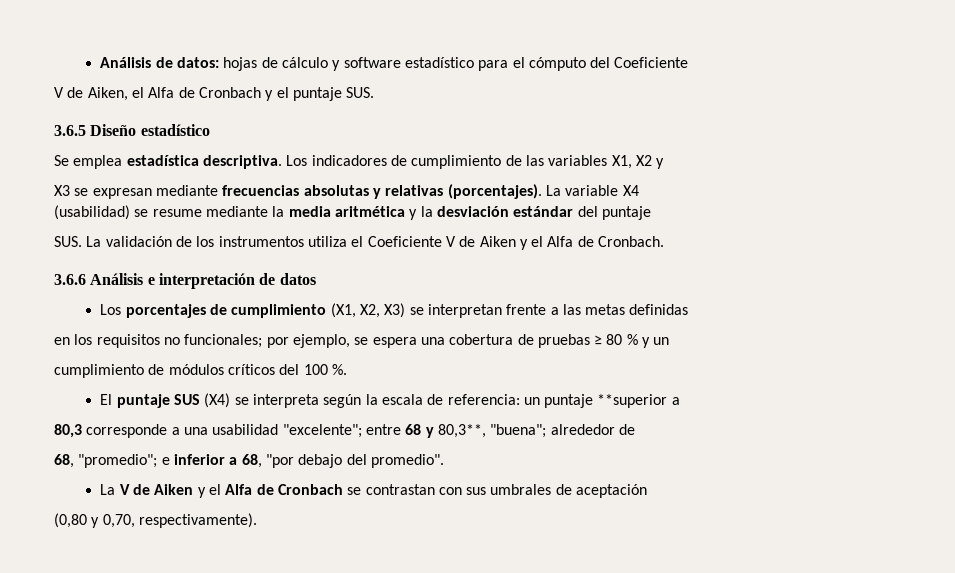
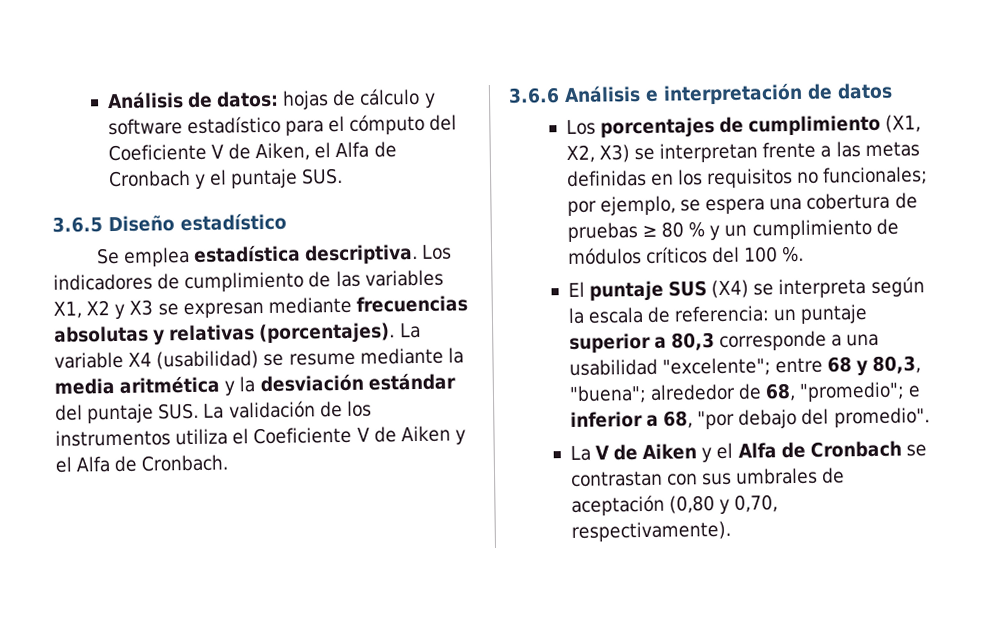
(689, 62) // -> (207, 152) none
(665, 163) // -> (126, 311) none
(639, 190) // -> (153, 359) none
(651, 213) // -> (155, 413) none
(689, 309) // -> (647, 178) none
(670, 341) // -> (748, 230) none
[597,394,680,408] **superior a // -> [568,332,667,353] superior a
[437,424,486,438] 80,3**, -> [872,355,922,374] 80,3,
(635, 429) // -> (762, 391) none
(648, 491) // -> (665, 505) none

